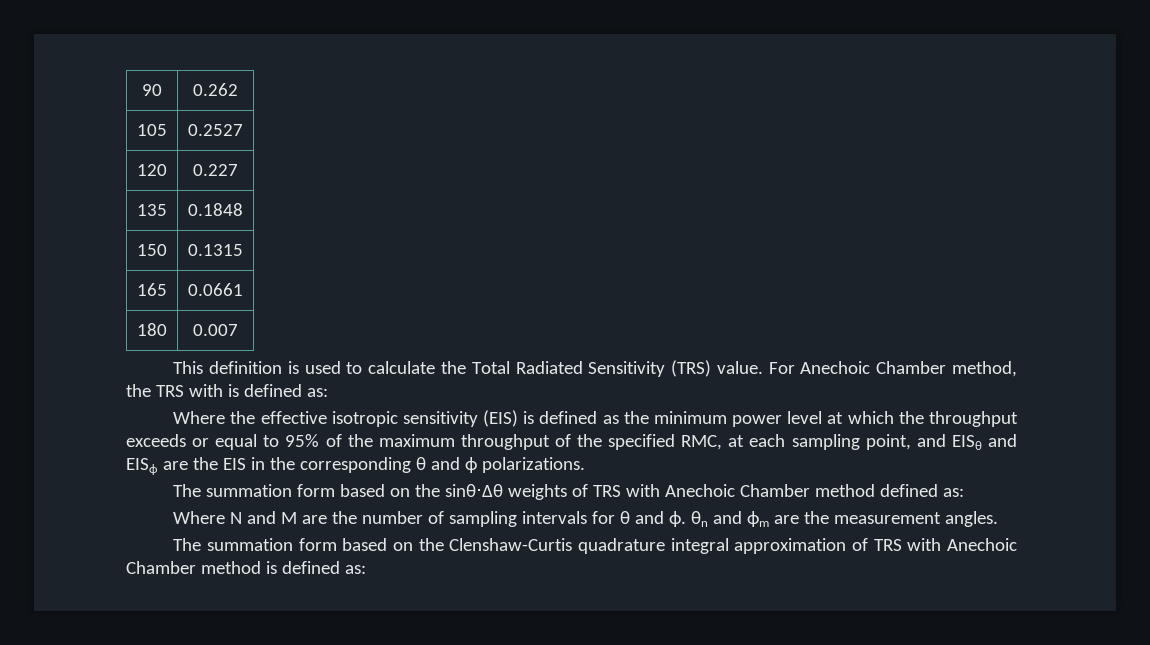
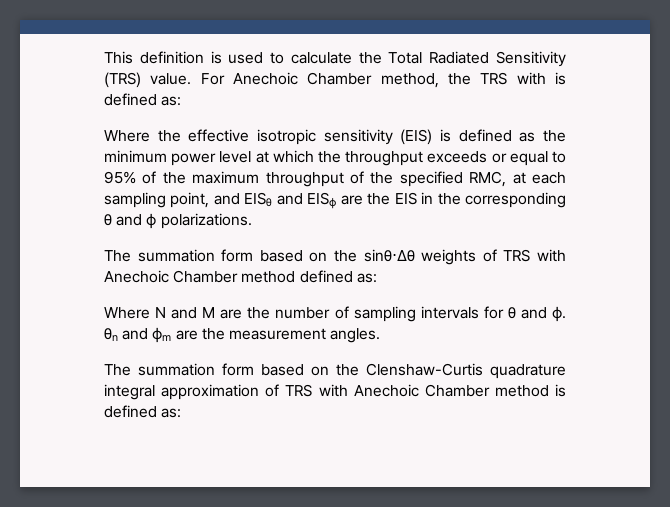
[142,84,162,96] [193,83,238,96] [137,124,167,136] [188,124,243,136] [137,164,167,176] [193,164,238,176] [137,204,167,216] [188,203,243,216] [137,244,167,256] [188,244,243,256] [137,283,167,296] [188,283,243,296] [137,323,167,336] [193,324,238,336] 90 | 0.262 // 105 | 0.2527 // 120 | 0.227 // 135 | 0.1848 // 150 | 0.1315 // 165 | 0.0661 // 180 | 0.007 // -> (104, 57) none

